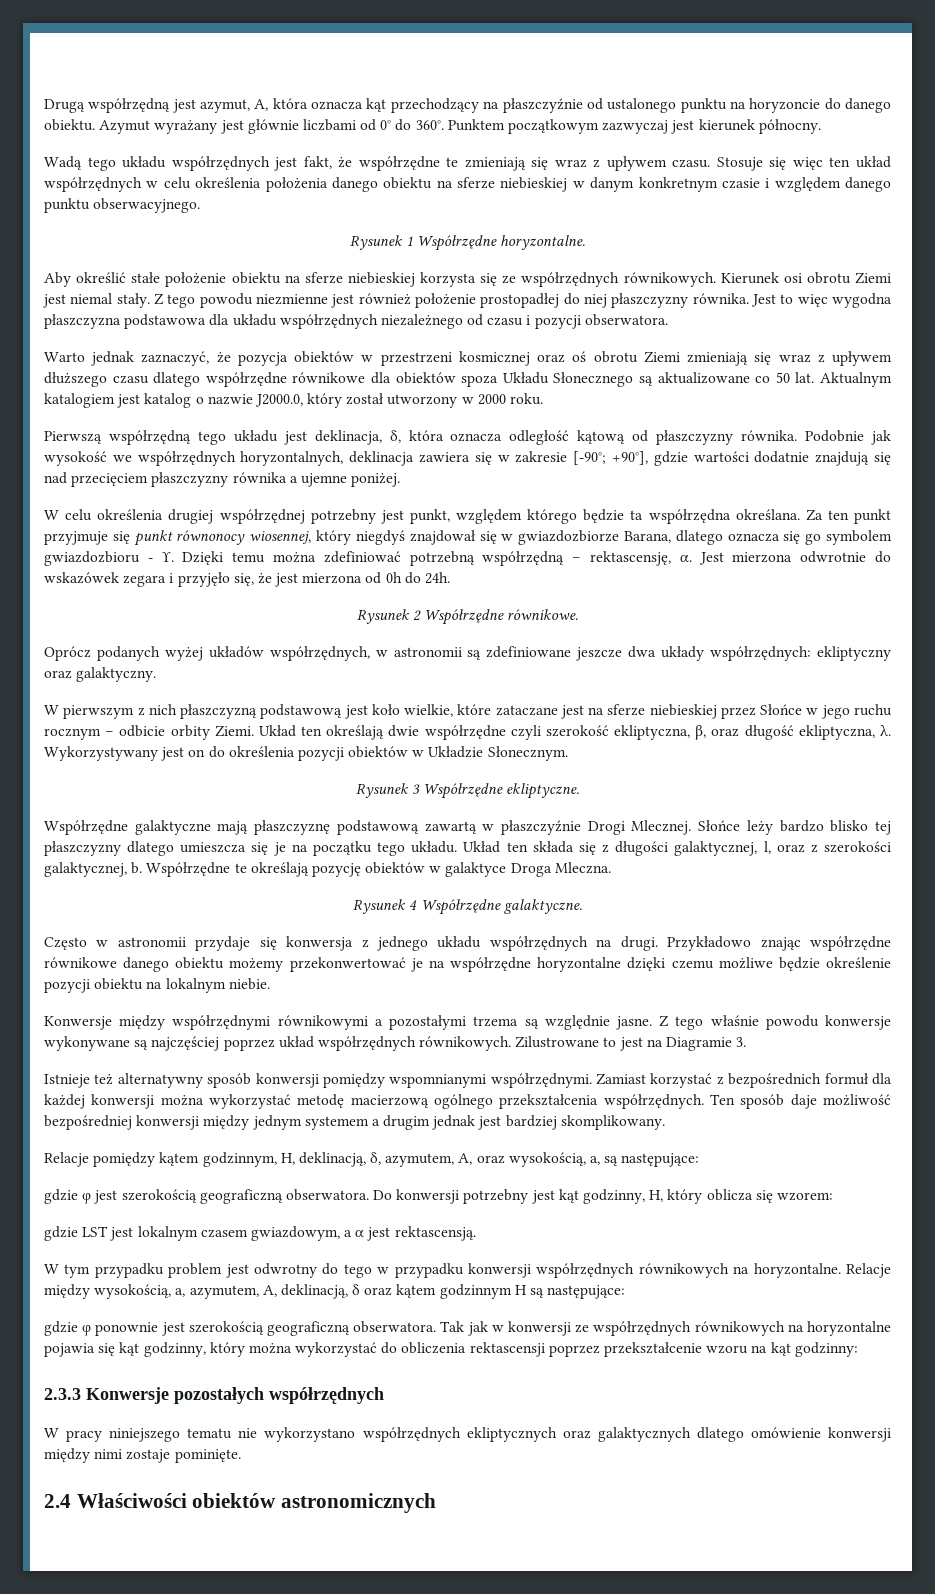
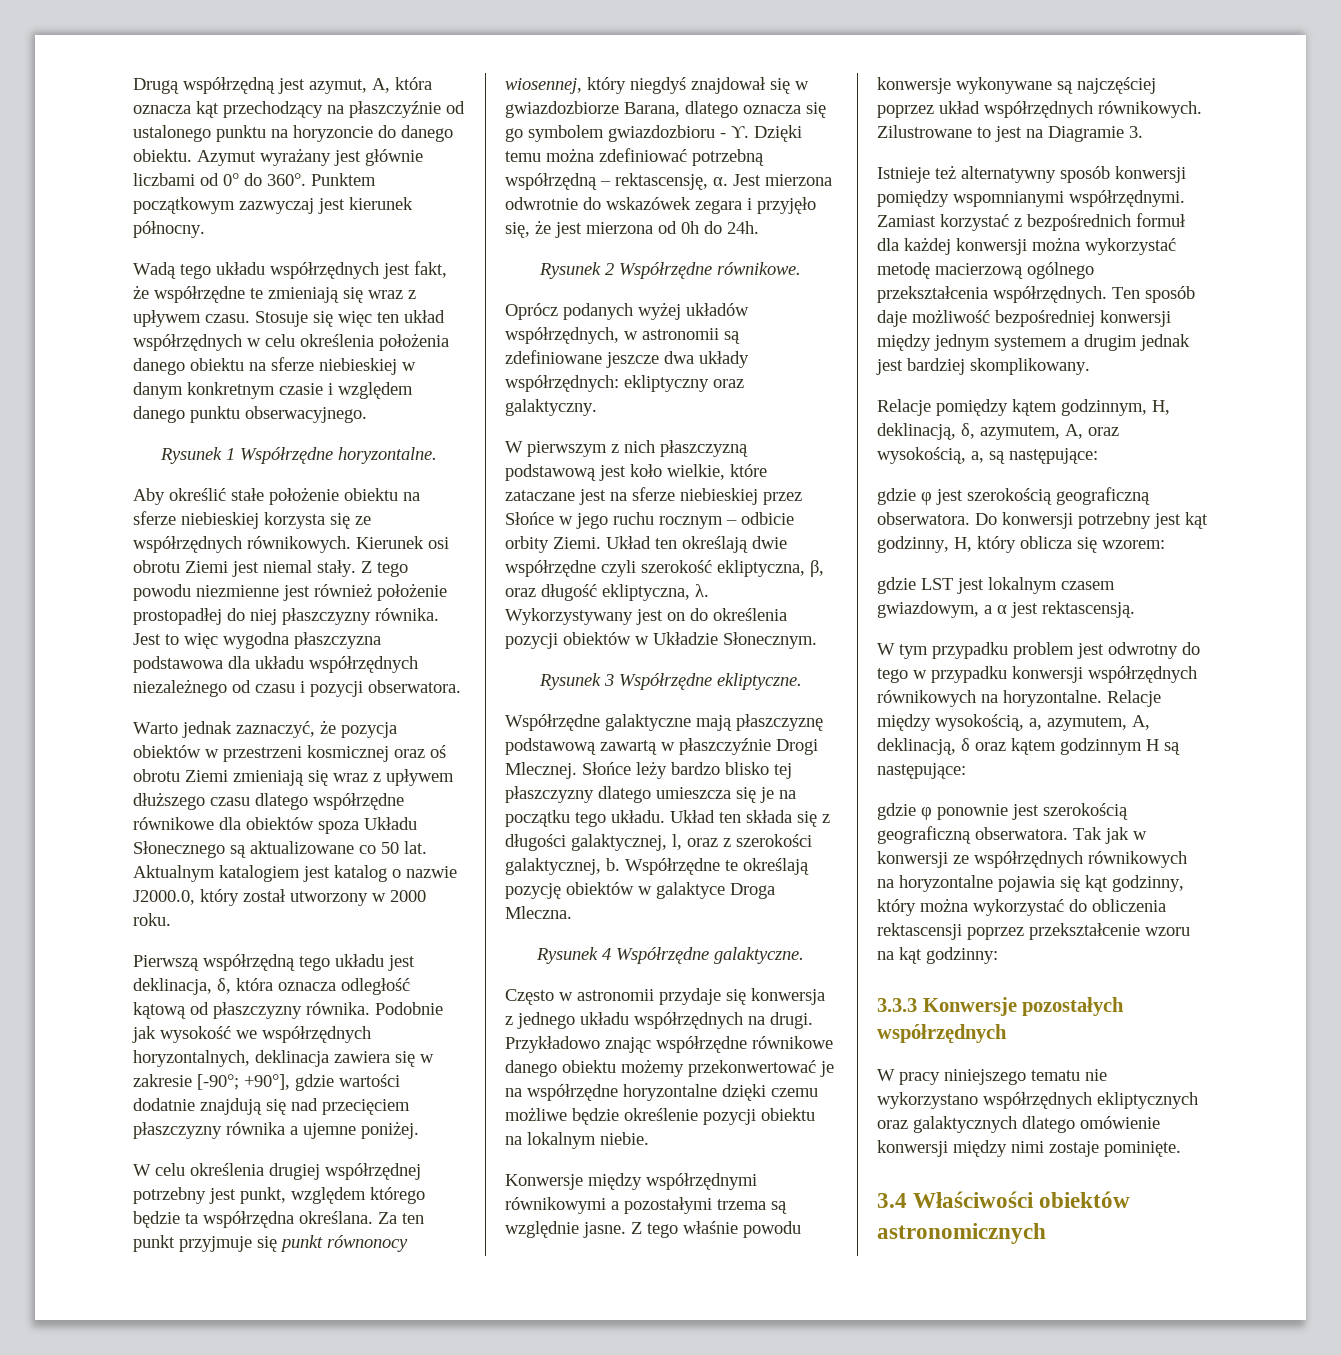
[44,1388,81,1400] 2.3.3 -> [877,998,917,1012] 3.3.3
[44,1494,71,1508] 2.4 -> [877,1193,907,1208] 3.4

